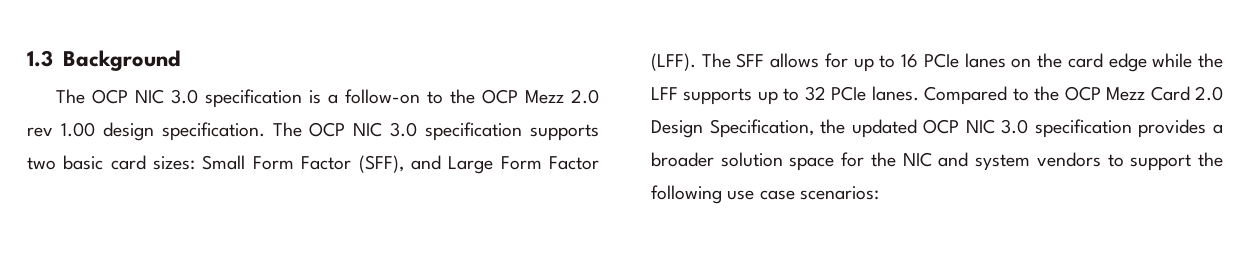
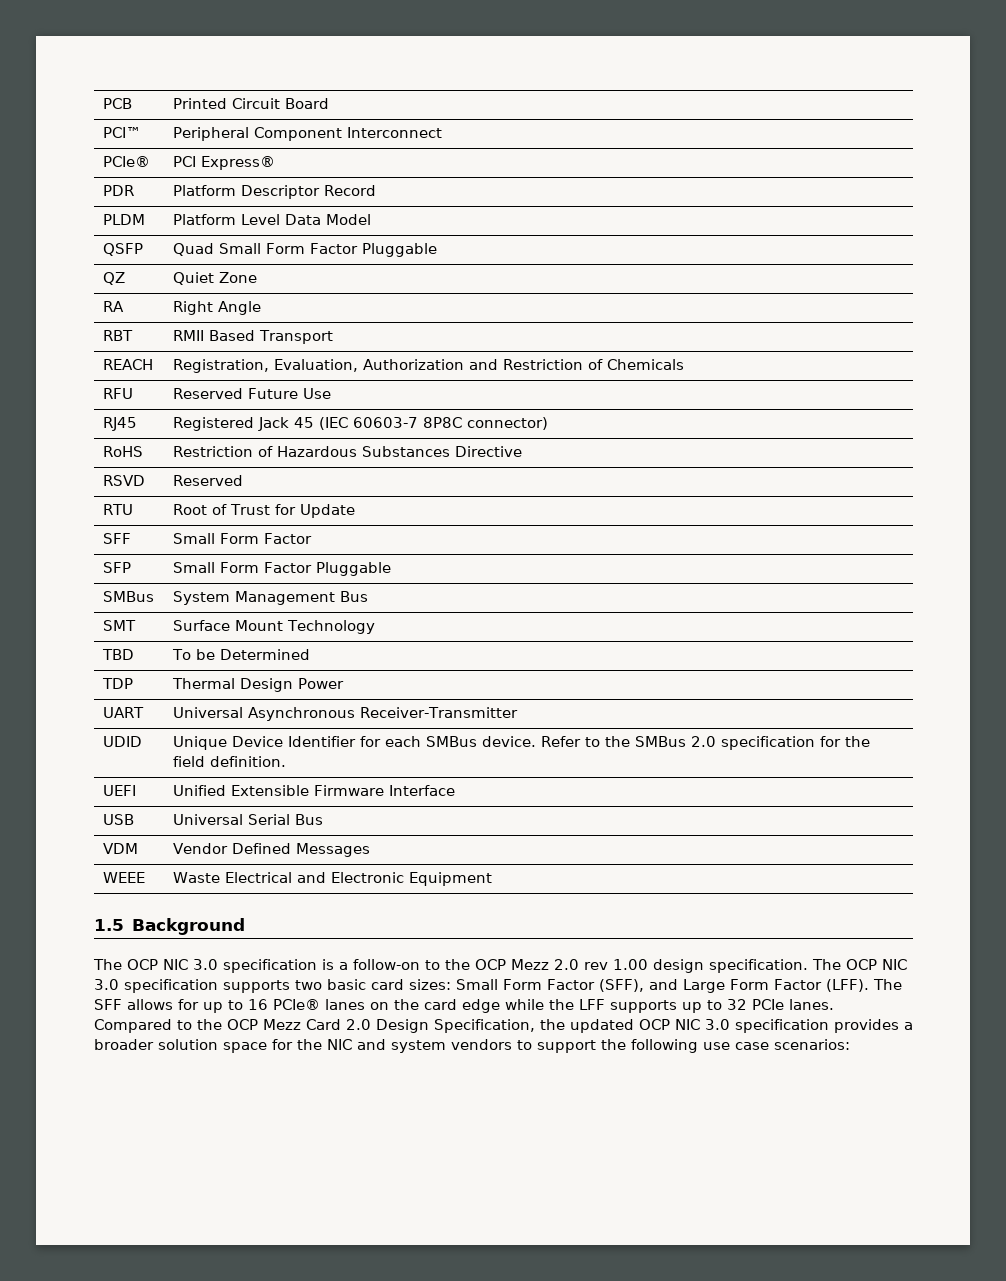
[27,50,53,67] 1.3 -> [103,98,133,109] [173,98,330,109] [103,127,142,138] [173,127,443,141] [103,156,151,167] [173,156,276,170] [103,185,135,196] [173,185,377,199] [103,214,146,225] [173,214,372,225] [103,243,144,256] [173,243,438,257] [103,272,126,285] [173,272,258,285] [103,301,125,312] [173,301,262,315] [103,330,134,341] [173,330,334,344] [103,359,154,370] [173,359,685,373] [103,388,134,399] [173,388,332,399] [103,417,138,431] [173,417,549,431] [103,446,144,457] [173,446,523,457] [103,475,146,486] [173,475,244,486] [103,504,134,515] [173,504,356,518] [103,533,132,544] [173,533,313,544] [103,562,132,573] [173,562,392,576] [103,591,155,602] [173,591,369,605] [103,620,137,631] [173,620,376,634] [102,649,135,660] [172,649,311,660] [102,678,134,689] [172,678,345,692] [103,707,145,718] [173,707,519,721] [103,736,143,747] [173,736,871,750] [173,756,287,767] [103,785,137,796] [173,785,456,796] [103,814,135,825] [173,814,324,825] [103,843,139,854] [173,843,371,857] [103,872,146,883] [173,872,493,886] [94,919,124,931] PCB | Printed Circuit Board // PCI™ | Peripheral Component Interconnect // PCIe® | PCI Express® // PDR | Platform Descriptor Record // PLDM | Platform Level Data Model // QSFP | Quad Small Form Factor Pluggable // QZ | Quiet Zone // RA | Right Angle // RBT | RMII Based Transport // REACH | Registration, Evaluation, Authorization and Restriction of Chemicals // RFU | Reserved Future Use // RJ45 | Registered Jack 45 (IEC 60603-7 8P8C connector) // RoHS | Restriction of Hazardous Substances Directive // RSVD | Reserved // RTU | Root of Trust for Update // SFF | Small Form Factor // SFP | Small Form Factor Pluggable // SMBus | System Management Bus // SMT | Surface Mount Technology // TBD | To be Determined // TDP | Thermal Design Power // UART | Universal Asynchronous Receiver-Transmitter // UDID | Unique Device Identifier for each SMBus device. Refer to the SMBus 2.0 specification for the field definition. // UEFI | Unified Extensible Firmware Interface // USB | Universal Serial Bus // VDM | Vendor Defined Messages // WEEE | Waste Electrical and Electronic Equipment // 1.5
[923,53,959,68] PCIe -> [273,999,320,1010] PCIe®

